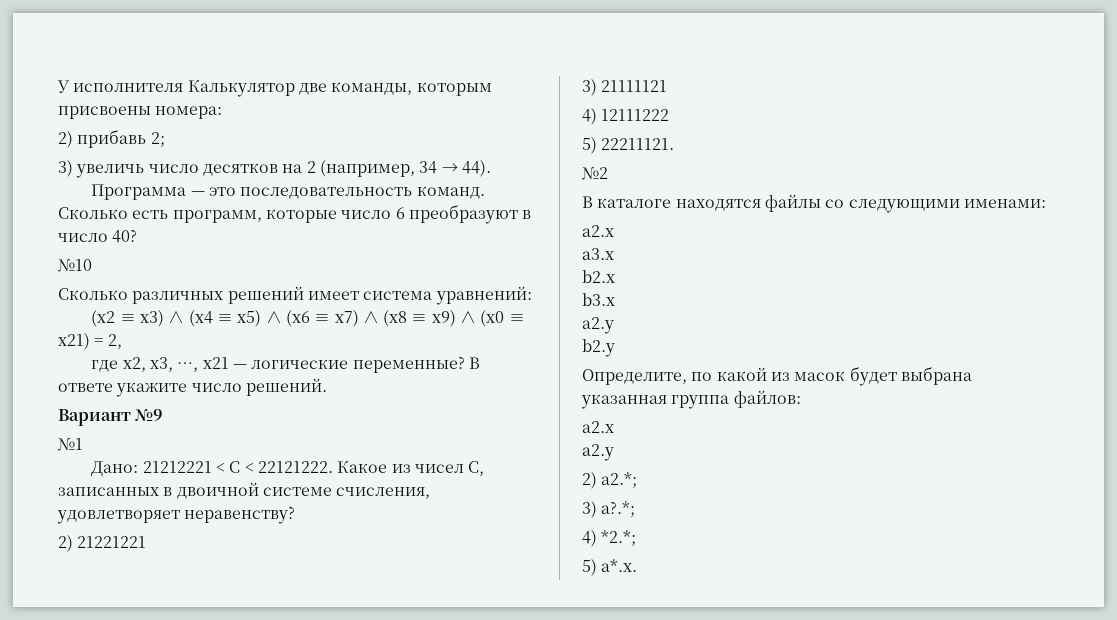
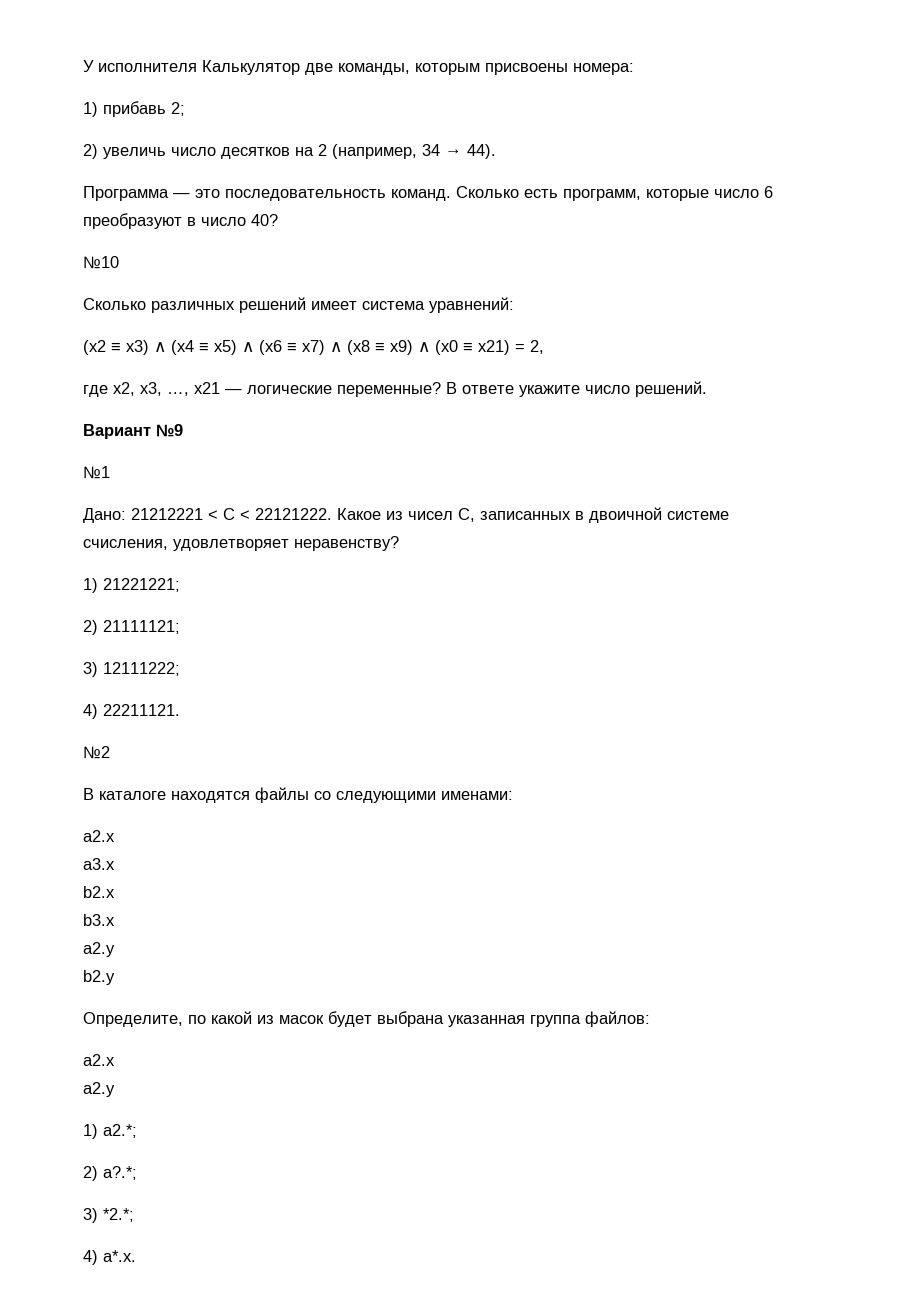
[58,131,73,148] 2) -> [83,102,98,117] 1)
[58,160,73,177] 3) -> [83,144,98,159] 2)
[58,535,147,552] [582,79,668,96] [582,108,670,125] [582,137,597,154] // 2) 21221221 // 3) 21111121 // 4) 12111222 // 5) -> [83,578,180,593] [83,620,180,635] [83,662,180,677] [83,704,98,719] // 1) 21221221; // 2) 21111121; // 3) 12111222; // 4)
[582,472,597,489] 2) -> [83,1124,98,1139] 1)
[582,501,597,518] 3) -> [83,1166,98,1181] 2)
[582,530,597,547] 4) -> [83,1208,98,1223] 3)
[582,559,597,576] 5) -> [83,1250,98,1265] 4)

